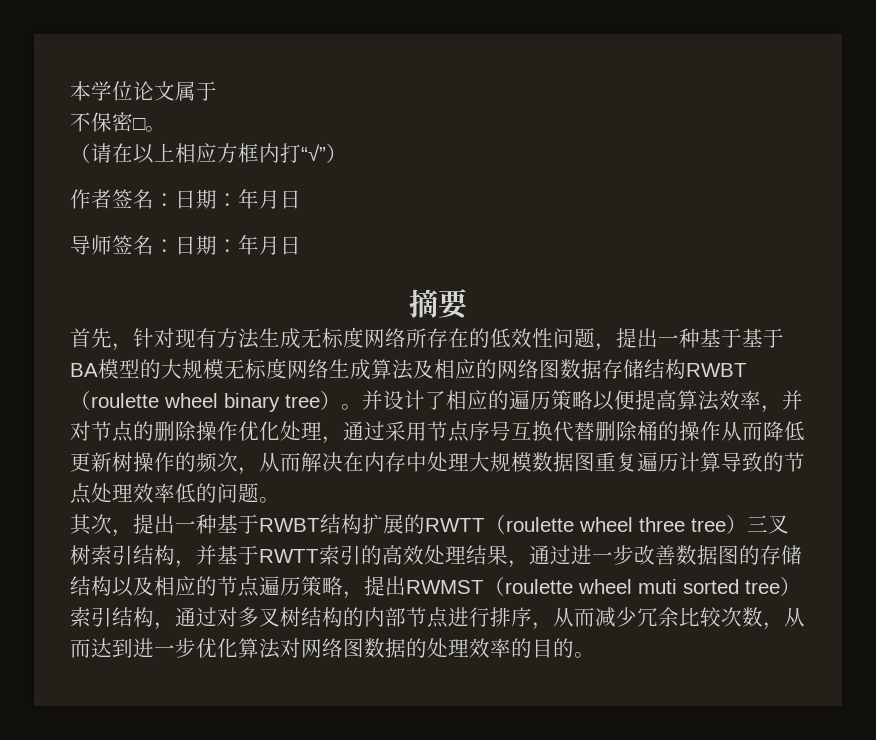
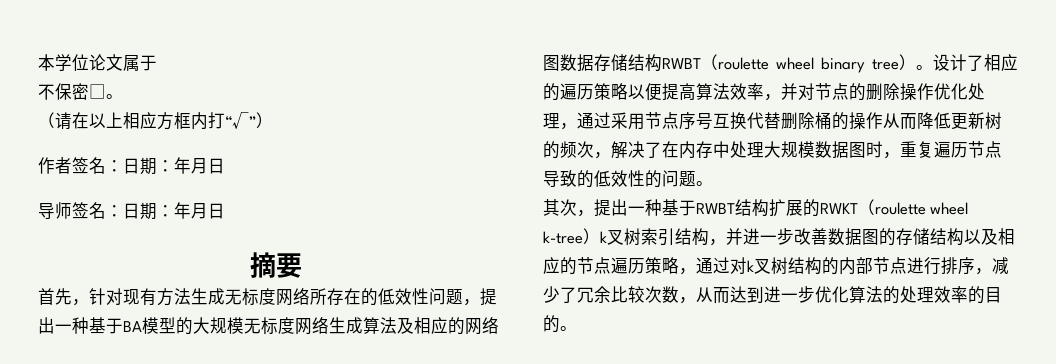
[742,328,784,348] 基于 -> (123, 326) none
[362,390,383,410] 并 -> (933, 67) none
[133,452,175,472] 操作 -> (1002, 121) none
[259,452,343,472] 从而解决 -> [611,141,662,159] 解决了
(595, 462) none -> [866,141,900,159] 时，
[679,452,805,472] [70,483,196,504] 计算导致的节点处理效率低 -> [968,141,1002,158] [543,170,645,188] 节点导致的低效性
[425,514,768,534] RWTT（roulette wheel three tree）三 -> [820,199,969,215] [543,228,607,244] RWKT（roulette wheel k-tree）k
[217,545,571,568] 基于RWTT索引的高效处理结果，通过 -> (743, 236) none
[364,576,801,596] [70,607,259,630] 提出RWMST（roulette wheel muti sorted tree）索引结构，通过对多 -> [696,257,754,274] 通过对k
[553,607,637,627] 从而减少 -> [992,257,1009,274] [543,286,577,303] 减少了
[280,638,406,658] 对网络图数据 -> (883, 294) none

